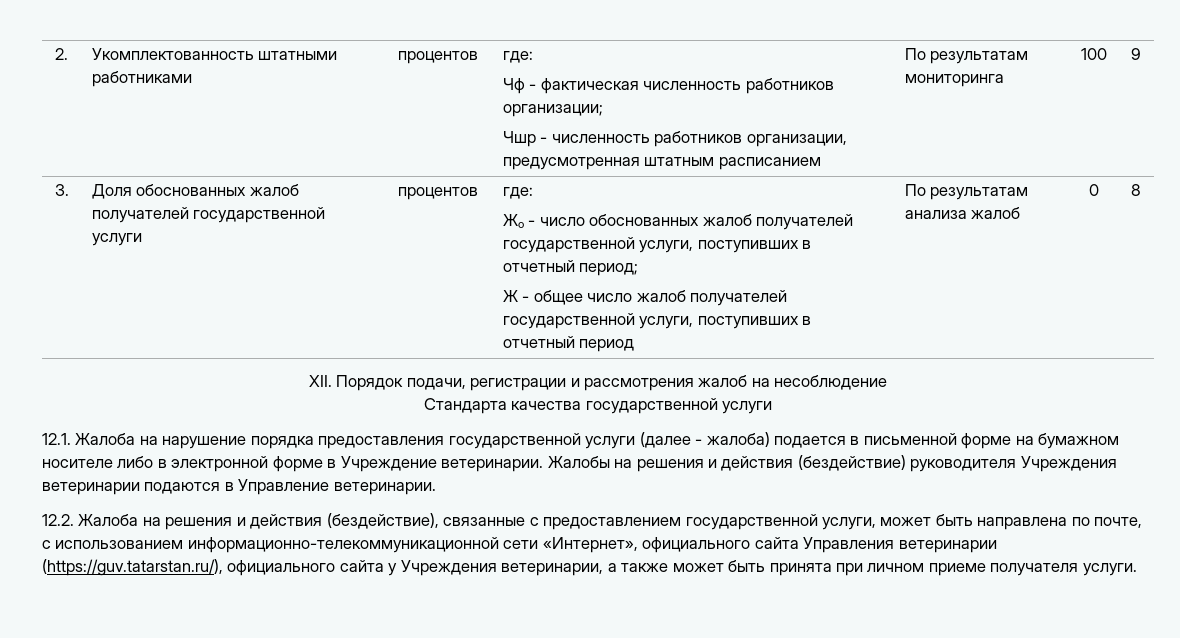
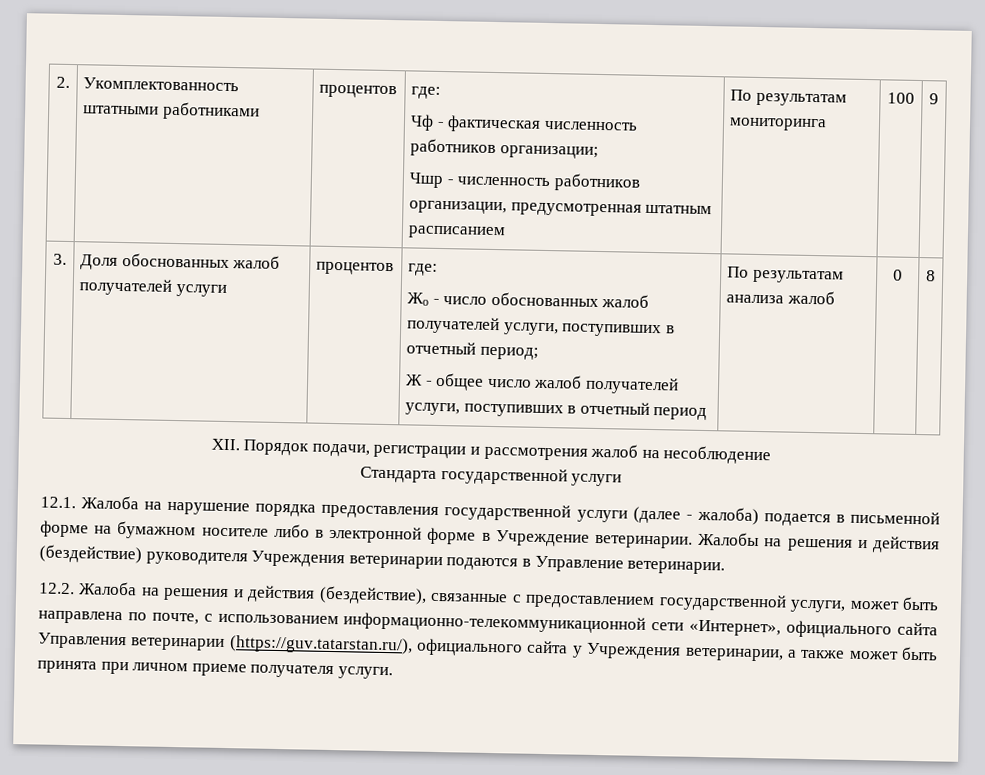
[193,207,326,223] государственной -> (173, 287) none
[502,237,635,253] государственной -> (501, 325) none
[502,313,635,329] государственной -> (680, 385) none
[511,401,582,410] качества -> (437, 474) none

